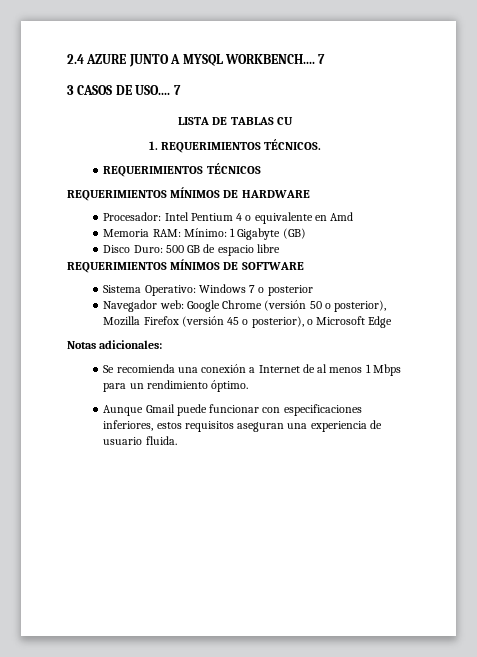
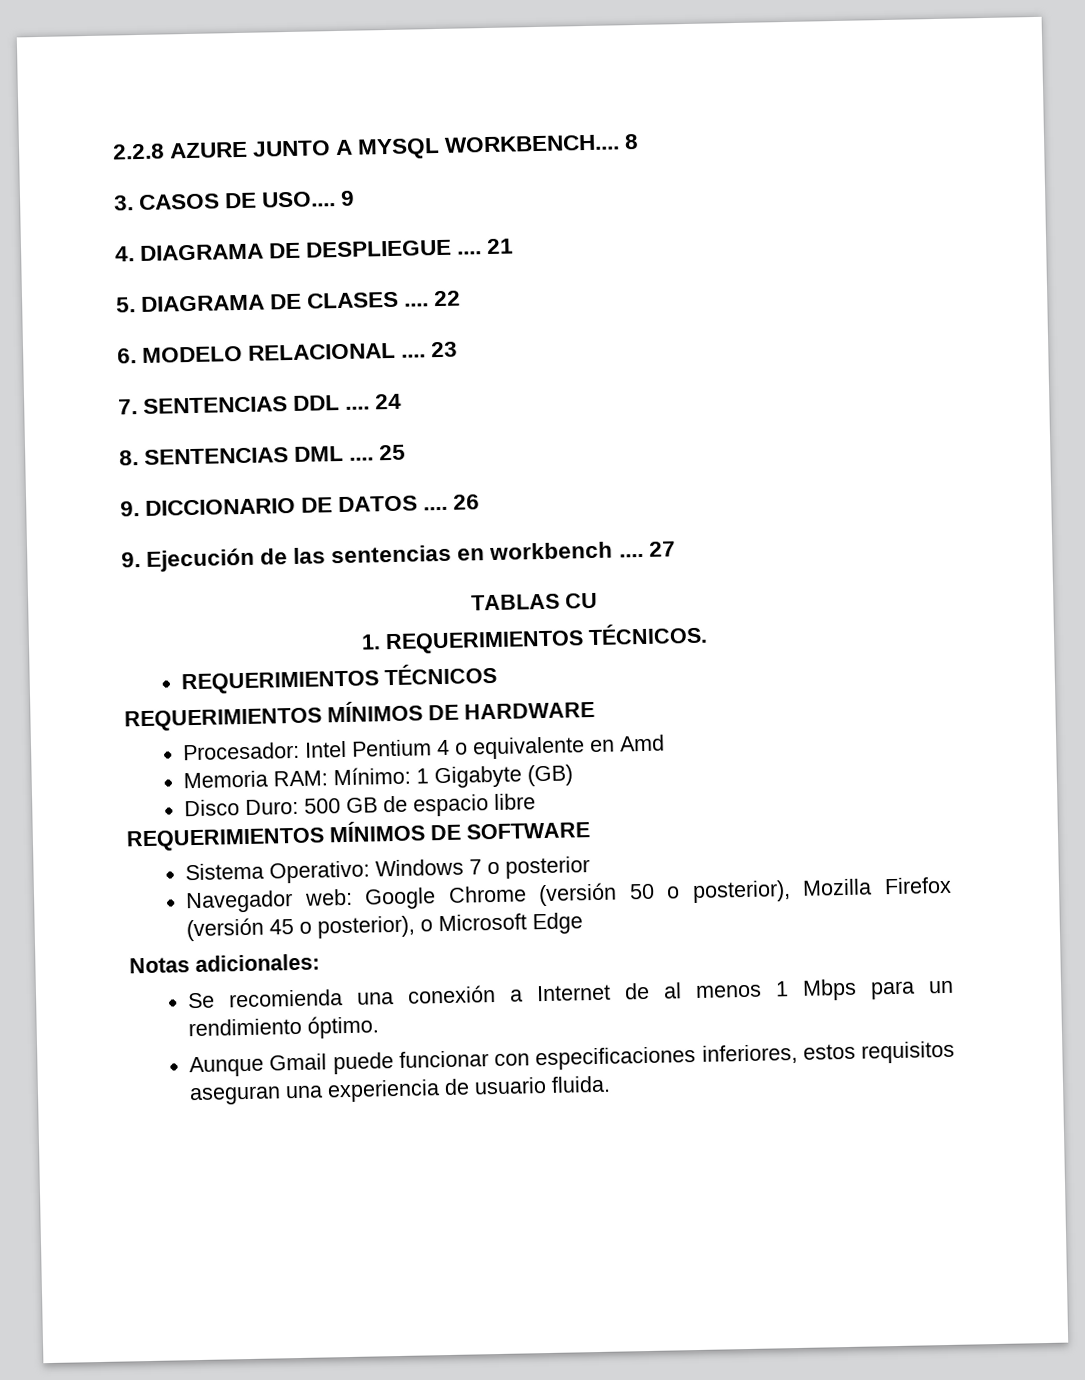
[67,54,84,64] 2.4 -> [112,143,165,160] 2.2.8
[318,54,326,64] [67,85,74,95] 7 // 3 -> [624,133,640,150] [113,195,134,211] 8 // 3.
[173,85,181,95] [178,117,228,125] 7 // LISTA DE -> [340,190,356,206] [115,238,515,262] [116,290,462,313] [117,341,459,364] [118,393,403,415] [119,444,407,466] [120,494,481,517] [121,541,676,572] 9 // 4. DIAGRAMA DE DESPLIEGUE .... 21 // 5. DIAGRAMA DE CLASES .... 22 // 6. MODELO RELACIONAL .... 23 // 7. SENTENCIAS DDL .... 24 // 8. SENTENCIAS DML .... 25 // 9. DICCIONARIO DE DATOS .... 26 // 9. Ejecución de las sentencias en workbench .... 27 //

